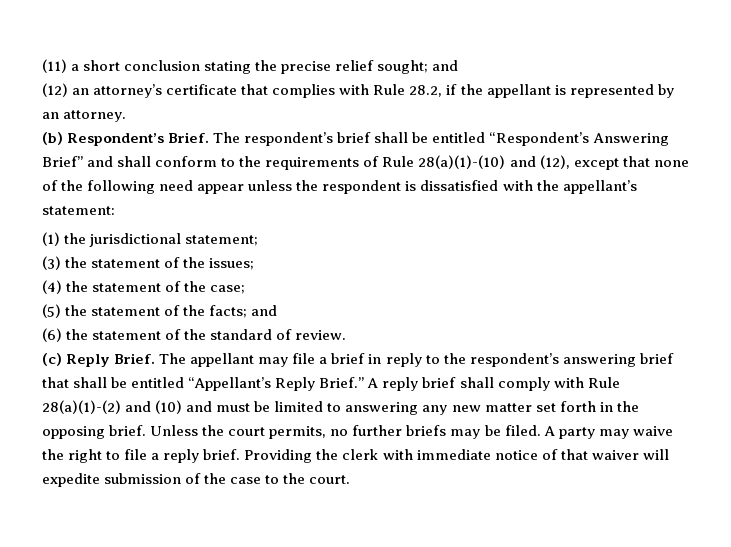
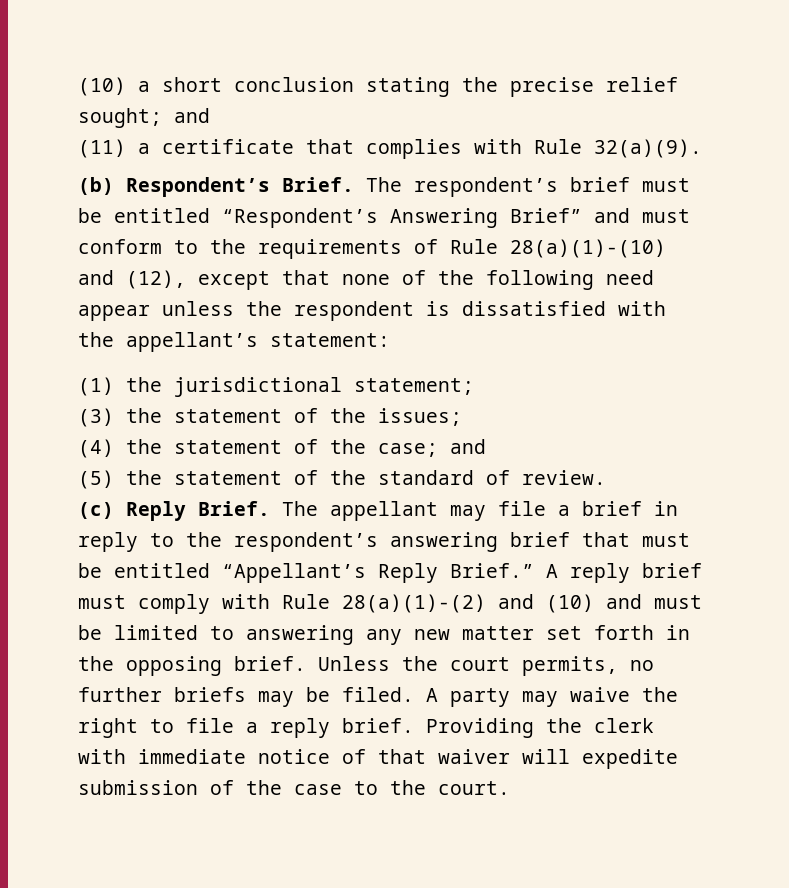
[42,59,67,73] (11) -> [78,77,126,96] (10)
[42,83,163,98] (12) an attorney’s -> [78,139,150,158] (11) a
[409,84,674,98] [42,110,127,122] 28.2, if the appellant is represented by an attorney. -> [594,139,702,158] 32(a)(9).
[374,132,409,143] shall -> [642,178,690,192] must
[117,156,152,167] shall -> [642,209,690,223] must
(246, 289) none -> [450,439,486,454] and
[209,305,278,318] [42,328,207,342] facts; and // (6) the statement of the -> (366, 477) none
[73,377,108,388] shall -> [642,533,690,547] must
[459,377,494,388] shall -> [78,595,126,609] must

